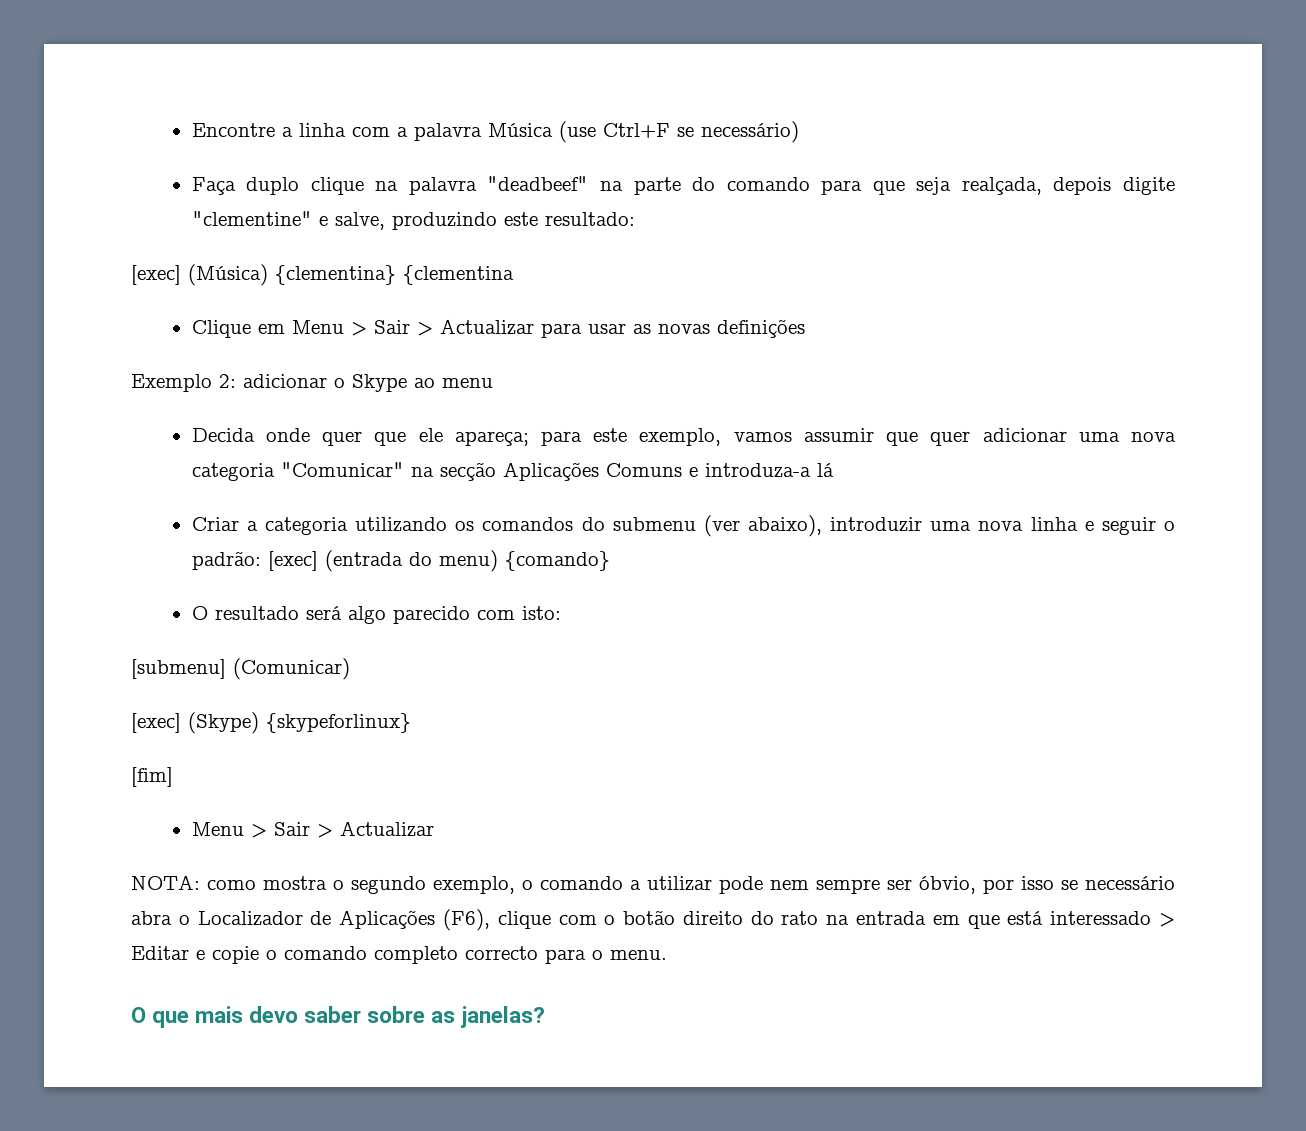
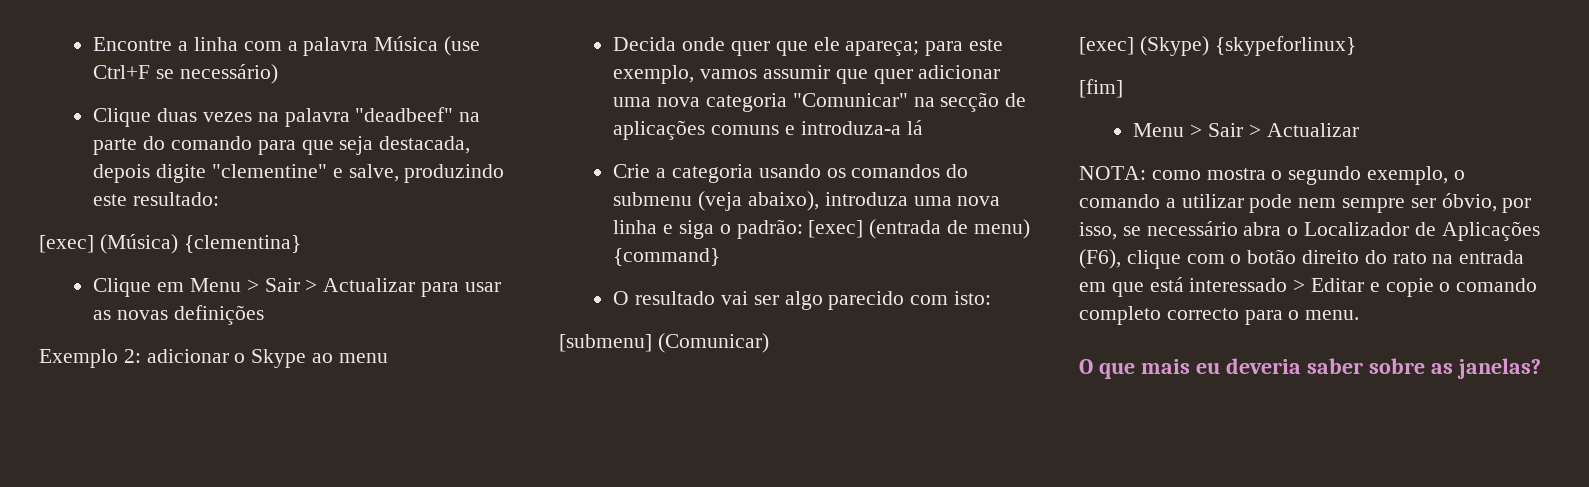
[191,177,364,195] Faça duplo clique -> [93,108,253,127] Clique duas vezes
[961,177,1042,195] realçada, -> [379,136,471,154] destacada,
[403,265,514,285] {clementina -> (301, 244) none
[502,462,682,481] Aplicações Comuns -> [1005,93,1027,107] [613,120,780,140] de aplicações comuns
[191,517,239,531] Criar -> [613,164,651,178] Crie
[355,517,448,532] utilizando -> [758,164,821,178] usando
[703,515,923,537] (ver abaixo), introduzir -> [698,191,908,211] (veja abaixo), introduza
[1101,517,1156,535] seguir -> [679,220,715,239] siga
[408,550,610,572] do menu) {comando} -> [947,219,1030,239] [613,248,721,266] de menu) {command}
[305,606,342,620] será -> [721,291,779,305] vai ser
[1021,876,1054,890] isso -> [1079,222,1117,240] isso,
[249,1006,299,1023] devo -> [1195,358,1301,374] eu deveria

